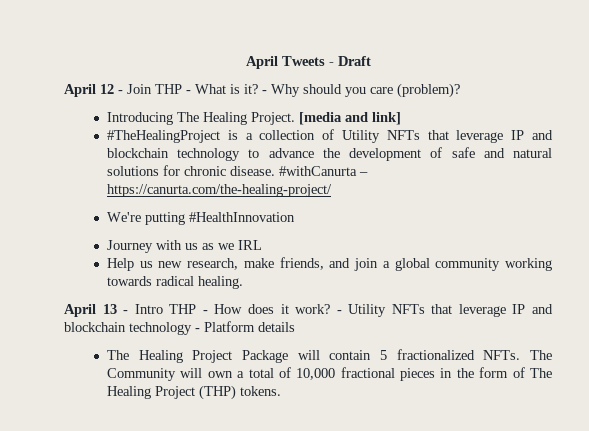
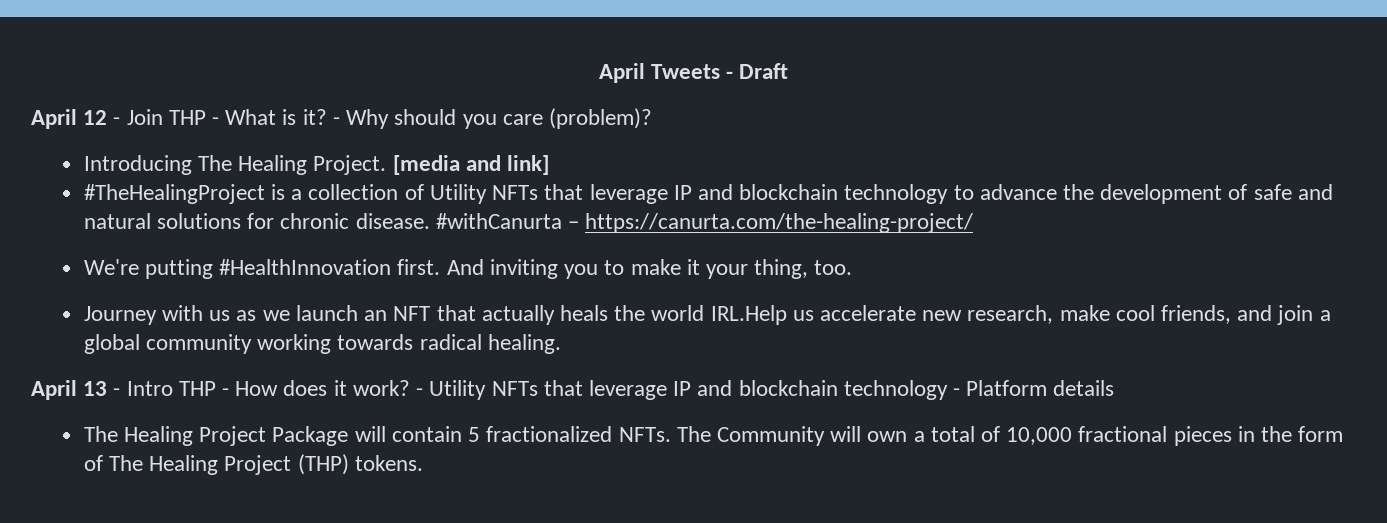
(296, 217) none -> [397,259,853,279] first. And inviting you to make it your thing, too.
[238,240,263,250] [107,258,153,271] IRL // Help us -> [295,305,916,325] launch an NFT that actually heals the world IRL.Help us accelerate
(274, 263) none -> [1115,305,1155,321] cool

